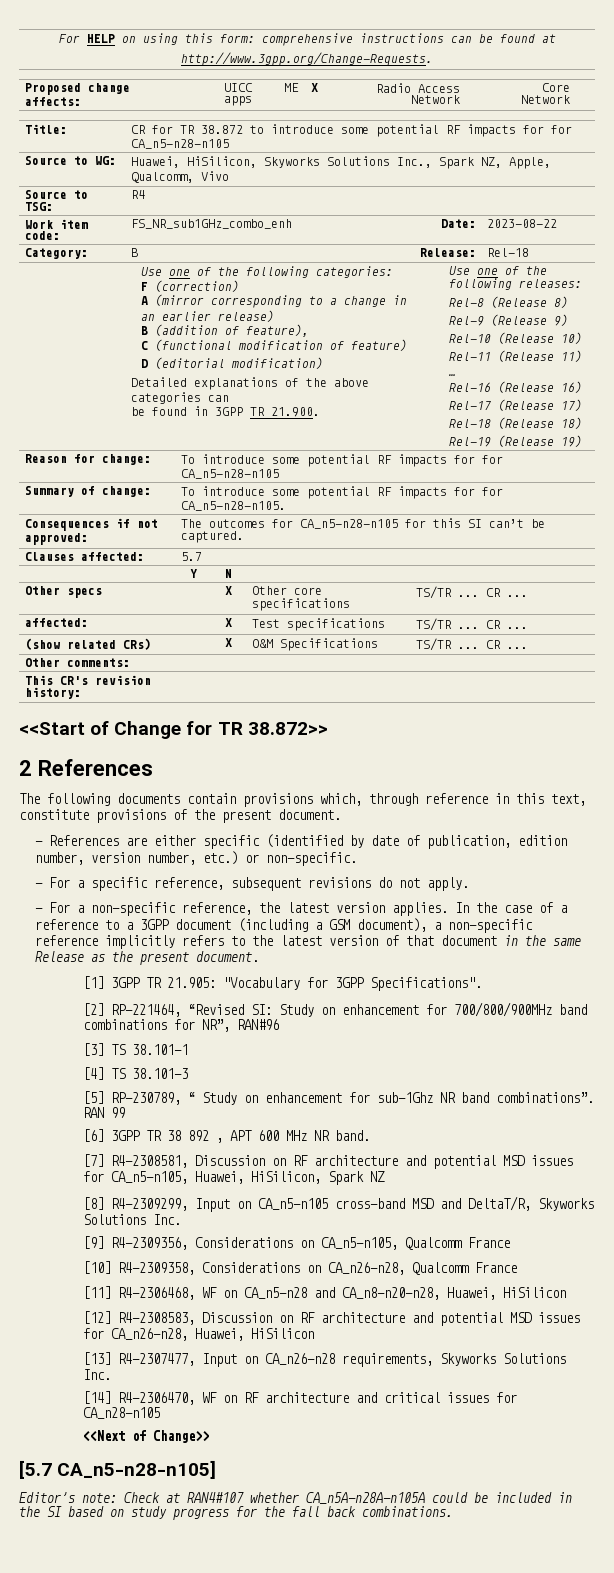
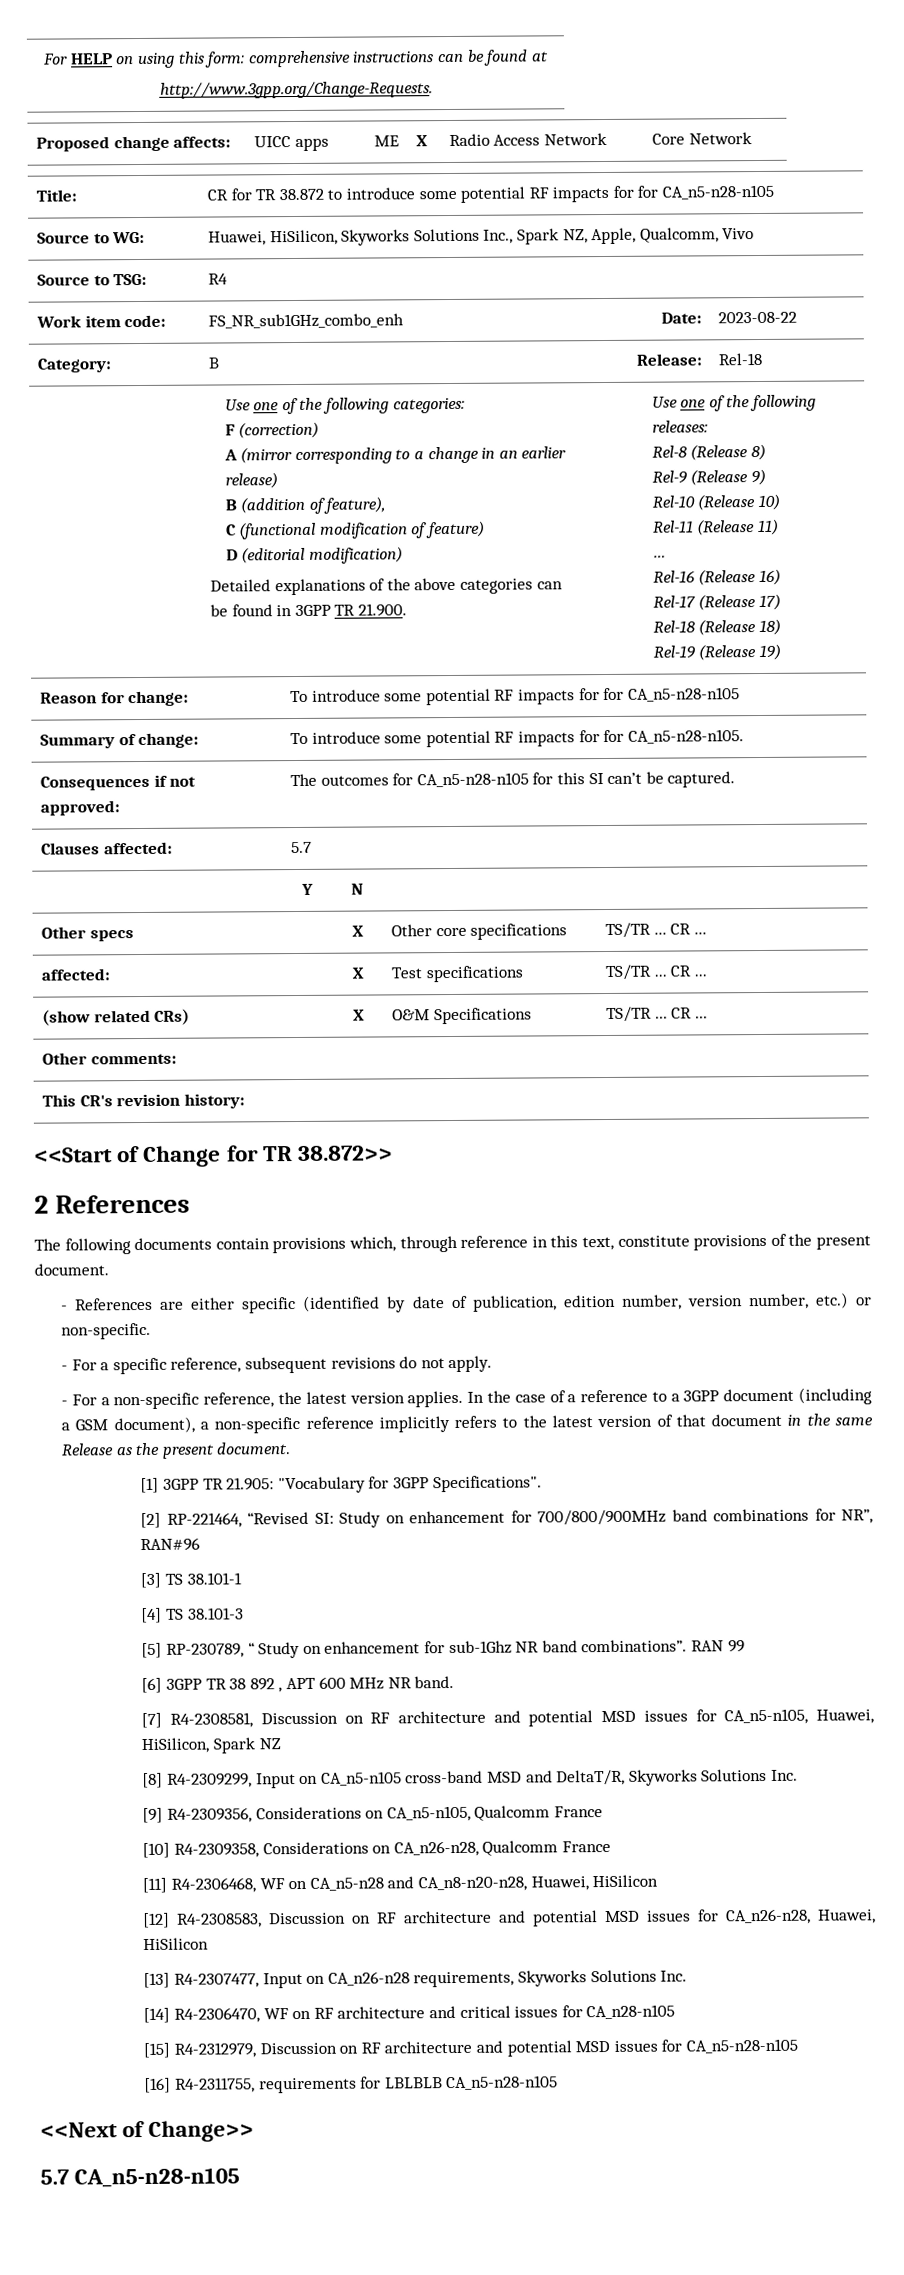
[82,1430,209,1443] [19,1460,217,1479] [19,1492,572,1504] [19,1506,453,1520] <<Next of Change>> // [5.7 CA_n5-n28-n105] // Editor’s note: Check at RAN4#107 whether CA_n5A-n28A-n105A could be included in the SI based on study progress for the fall back combinations. -> [143,2038,798,2059] [144,2075,559,2094] [40,2120,255,2142] [40,2167,241,2188] [15] R4-2312979, Discussion on RF architecture and potential MSD issues for CA_n5-n28-n105 // [16] R4-2311755, requirements for LBLBLB CA_n5-n28-n105 // <<Next of Change>> // 5.7 CA_n5-n28-n105

